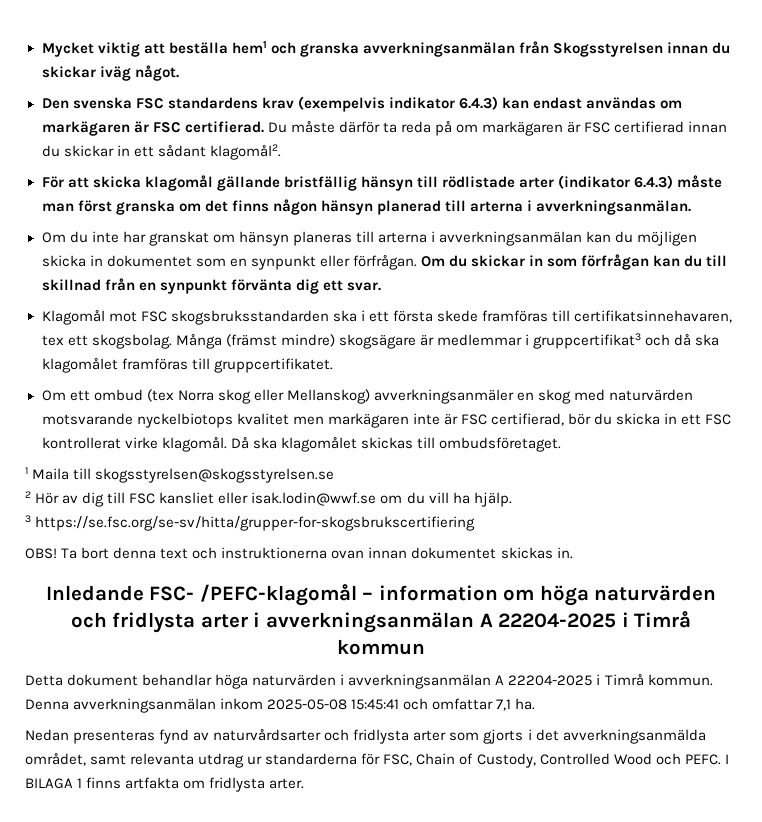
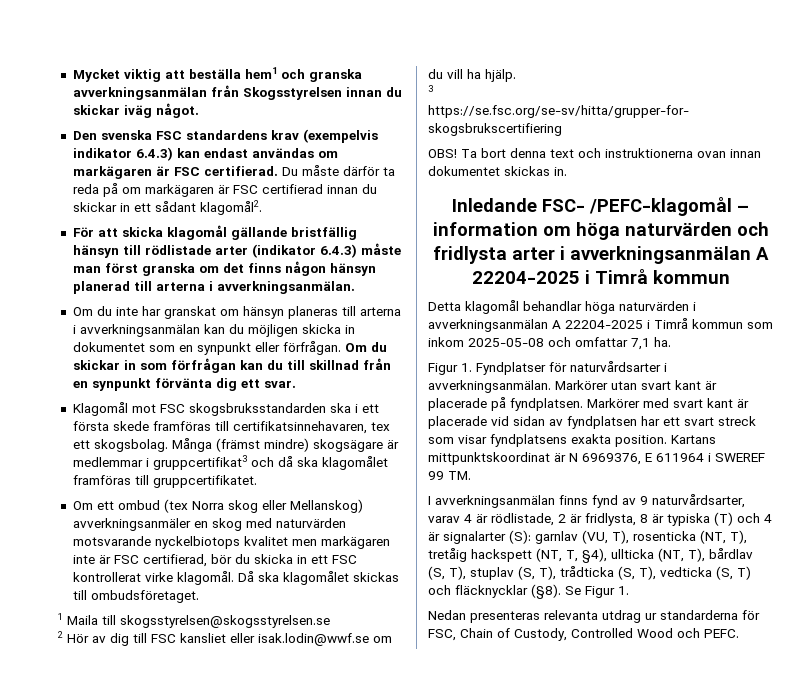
[67,674,139,686] dokument -> [465,300,519,314] klagomål
[647,674,713,686] [25,698,217,713] kommun. Denna avverkningsanmälan -> [692,319,773,329] kommun som
[351,699,400,710] 15:45:41 -> (544, 342) none
[25,728,706,744] [25,752,127,766] Nedan presenteras fynd av naturvårdsarter och fridlysta arter som gjorts i det avverkningsanmälda området, samt -> [428,361,667,375] [428,380,717,393] [428,397,749,411] [428,416,756,429] [428,434,716,447] [428,452,765,465] [428,471,471,480] [428,494,745,508] [428,512,772,526] [428,530,747,544] [428,548,753,563] [428,566,751,580] [428,584,629,599] [428,610,540,623] Figur 1. Fyndplatser för naturvårdsarter i avverkningsanmälan. Markörer utan svart kant är placerade på fyndplatsen. Markörer med svart kant är placerade vid sidan av fyndplatsen har ett svart streck som visar fyndplatsens exakta position. Kartans mittpunktskoordinat är N 6969376, E 611964 i SWEREF 99 TM. // I avverkningsanmälan finns fynd av 9 naturvårdsarter, varav 4 är rödlistade, 2 är fridlysta, 8 är typiska (T) och 4 är signalarter (S): garnlav (VU, T), rosenticka (NT, T), tretåig hackspett (NT, T, §4), ullticka (NT, T), bårdlav (S, T), stuplav (S, T), trådticka (S, T), vedticka (S, T) och fläcknycklar (§8). Se Figur 1. // Nedan presenteras
[724,754,729,764] [25,777,305,792] I BILAGA 1 finns artfakta om fridlysta arter. -> (739, 633) none

